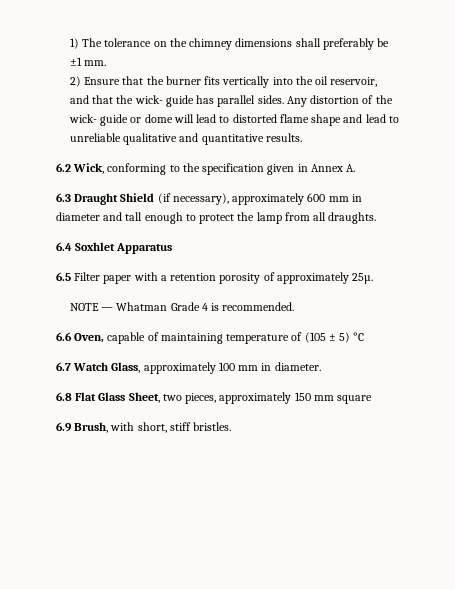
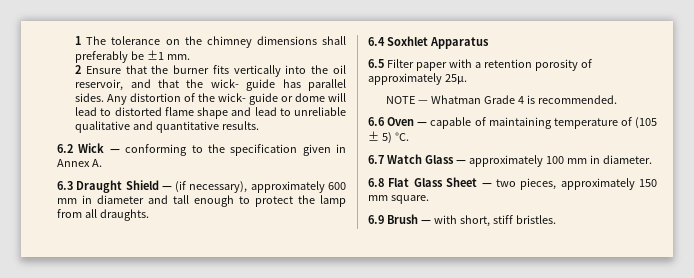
[69,38,79,49] 1) -> [75,36,82,45] 1
[69,76,81,87] 2) -> [75,65,82,74] 2
[73,163,105,174] Wick, -> [78,143,120,153] Wick —
(155, 197) none -> [161,186,172,190] —
[74,333,105,343] Oven, -> [387,117,428,126] Oven —
[353,332,365,341] °C -> [394,132,409,141] °C.
[111,362,141,373] Glass, -> [424,155,466,164] Glass —
[128,392,160,403] Sheet, -> [446,177,492,187] Sheet —
[337,395,373,404] square -> [390,195,429,204] square.
[74,422,109,433] Brush, -> [386,214,431,224] Brush —

